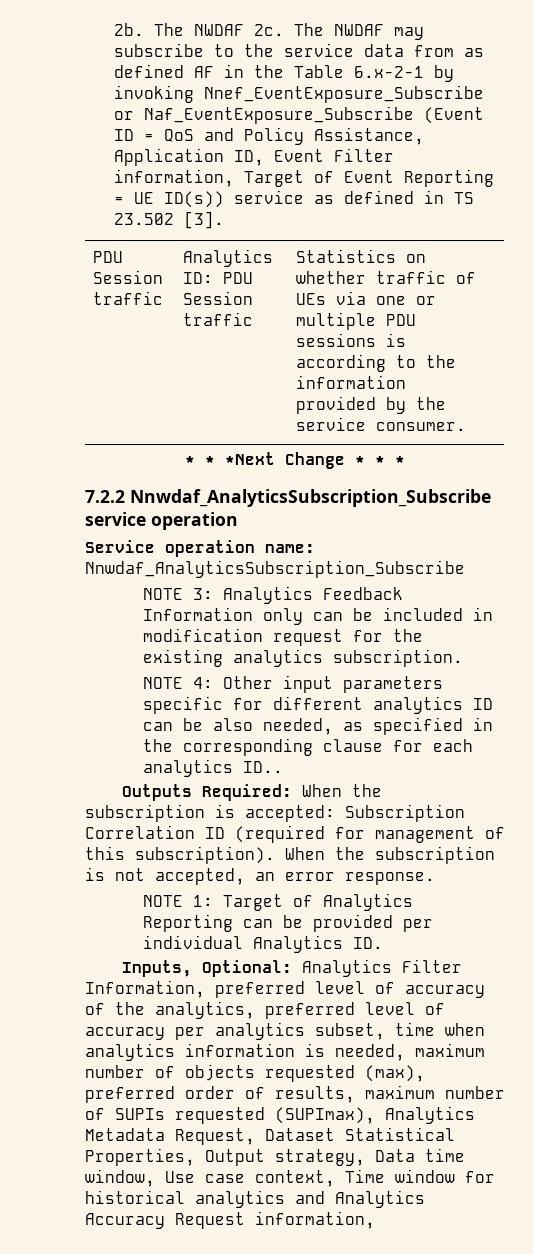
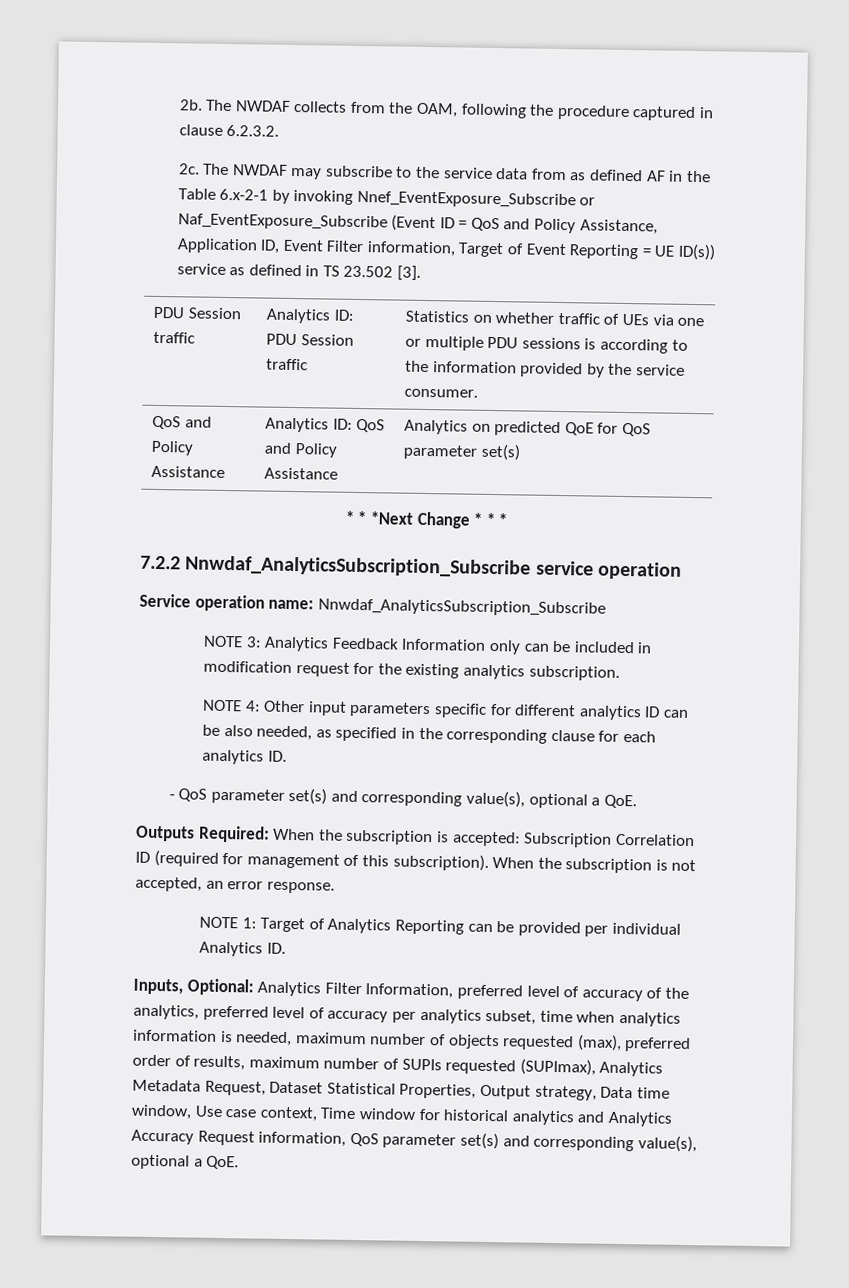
(245, 30) none -> [293,100,714,122] [178,124,280,137] collects from the OAM, following the procedure captured in clause 6.2.3.2. //
(467, 426) none -> [152,415,212,430] [151,440,195,456] [151,465,226,478] [265,417,386,433] [264,442,337,458] [264,467,339,480] [404,419,652,437] [403,443,521,461] // QoS and Policy Assistance | Analytics ID: QoS and Policy Assistance | Analytics on predicted QoE for QoS parameter set(s)
[243,761,284,773] ID.. -> [267,750,287,762] [168,787,637,809] ID. // - QoS parameter set(s) and corresponding value(s), optional a QoE.
(375, 1220) none -> [349,1132,697,1153] [131,1154,240,1170] QoS parameter set(s) and corresponding value(s), optional a QoE.

